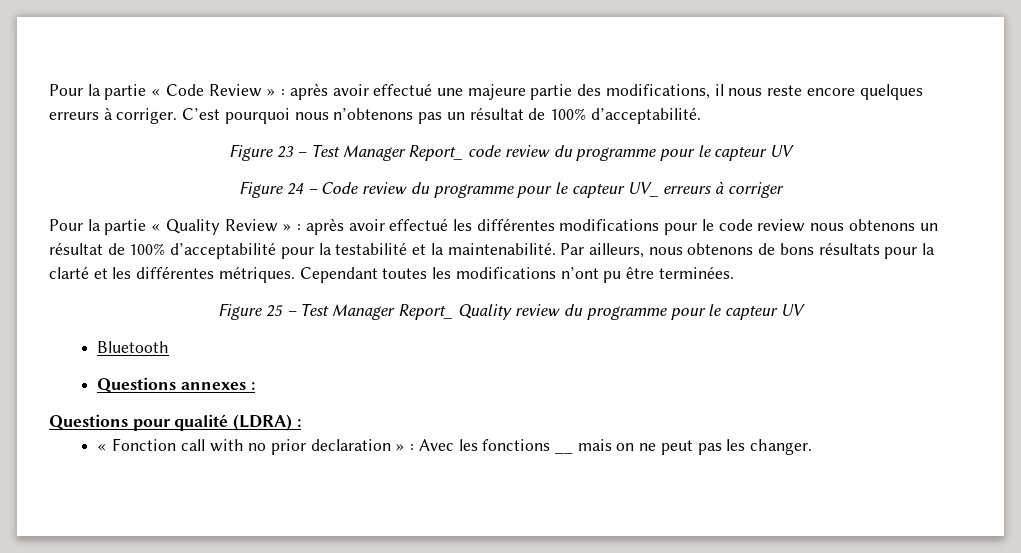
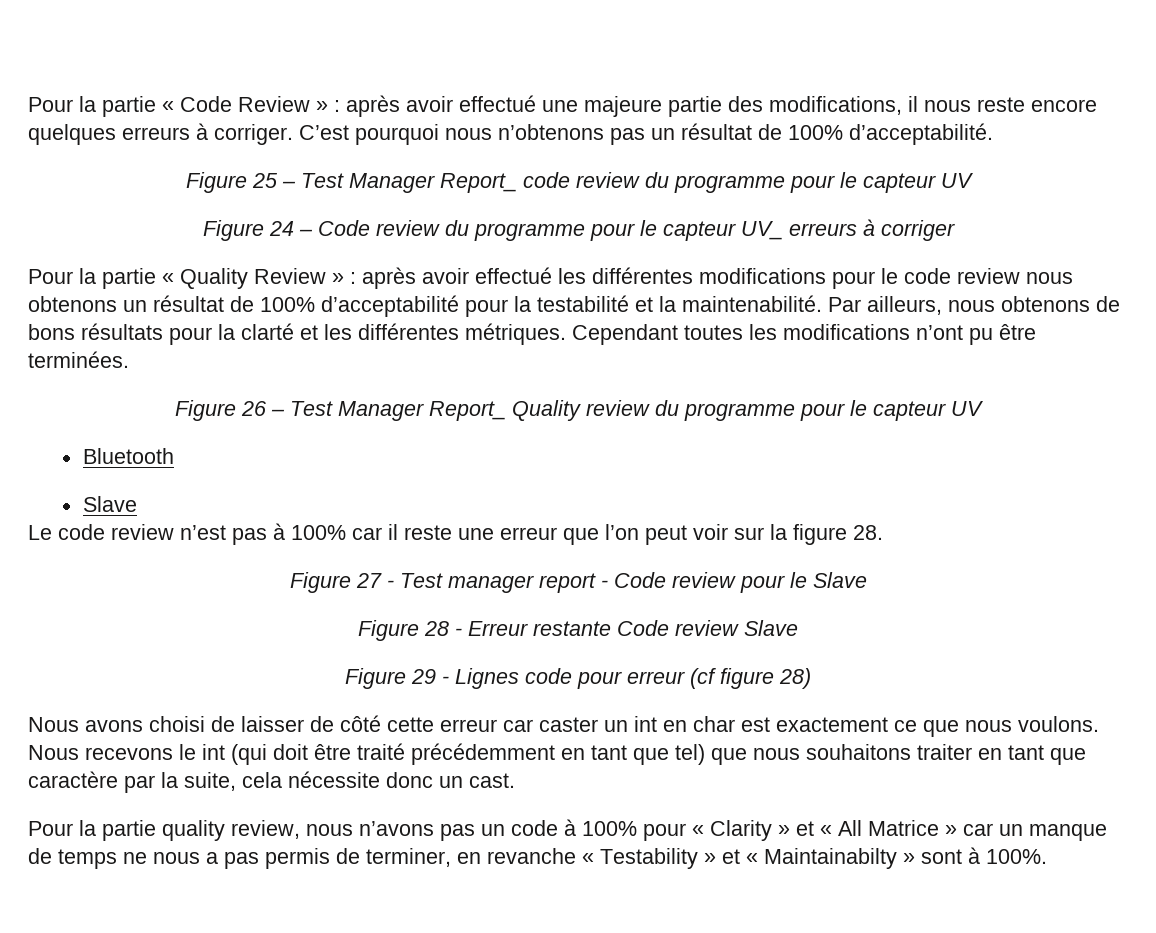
[276,146,294,158] 23 -> [251,173,278,188] 25
[266,305,284,317] 25 -> [241,401,266,416] 26
[97,377,255,393] [49,414,301,431] [97,438,551,455] [555,451,574,454] [577,439,813,455] Questions annexes : // Questions pour qualité (LDRA) : // « Fonction call with no prior declaration » : Avec les fonctions __ mais on ne peut pas les changer. -> [82,496,137,512] [28,523,883,545] [289,572,867,593] [358,620,798,641] [345,668,811,689] [28,715,1099,737] [28,743,1086,765] [28,771,515,793] [28,819,1107,841] [28,847,1047,869] Slave // Le code review n’est pas à 100% car il reste une erreur que l’on peut voir sur la figure 28. // Figure 27 - Test manager report - Code review pour le Slave // Figure 28 - Erreur restante Code review Slave // Figure 29 - Lignes code pour erreur (cf figure 28) // Nous avons choisi de laisser de côté cette erreur car caster un int en char est exactement ce que nous voulons. Nous recevons le int (qui doit être traité précédemment en tant que tel) que nous souhaitons traiter en tant que caractère par la suite, cela nécessite donc un cast. // Pour la partie quality review, nous n’avons pas un code à 100% pour « Clarity » et « All Matrice » car un manque de temps ne nous a pas permis de terminer, en revanche « Testability » et « Maintainabilty » sont à 100%.

